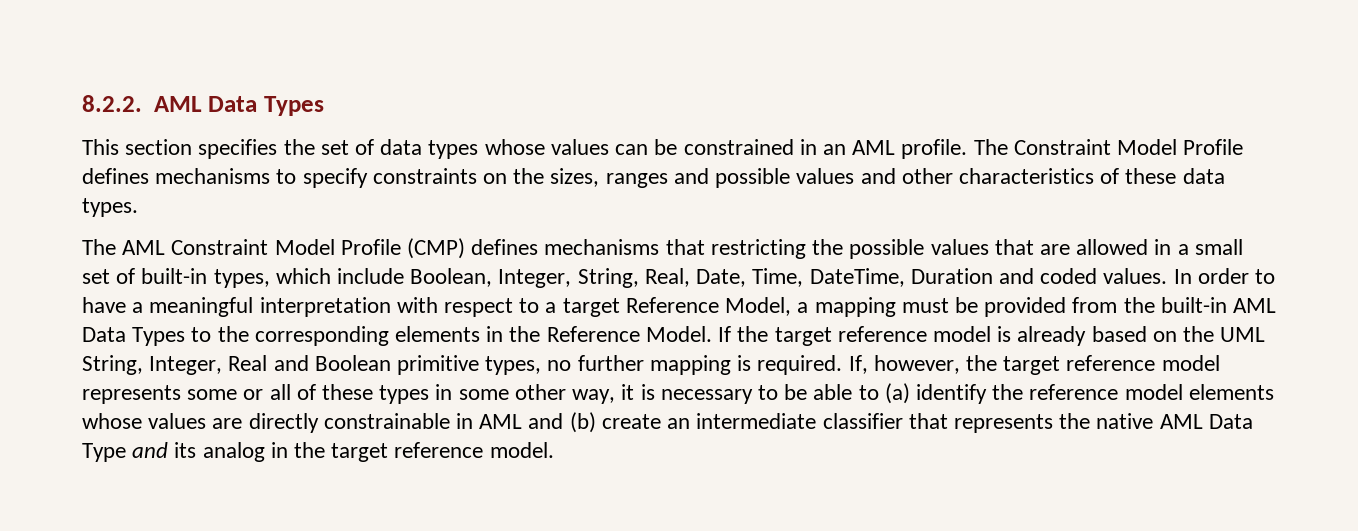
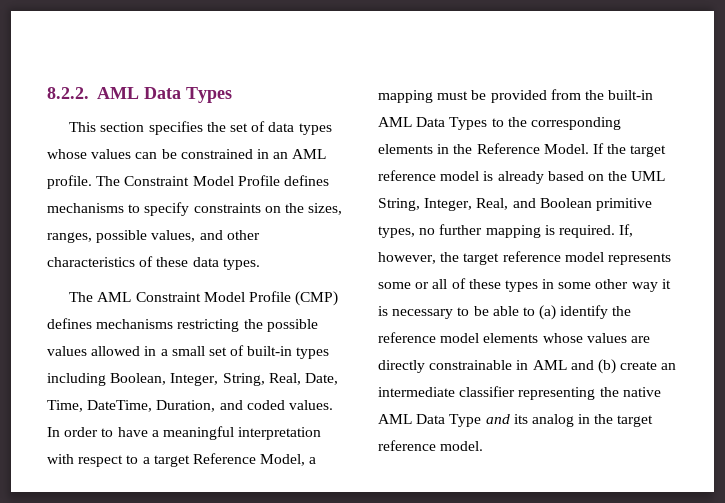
[605,168,855,188] ranges and possible values -> [47,230,196,243] ranges, possible values,
[665,239,705,255] that -> (174, 324) none
[994,239,1070,255] that are -> (87, 351) none
[213,268,405,288] types, which include -> [296,347,330,359] [47,373,106,386] types including
[910,268,993,284] Duration -> [156,400,216,412] Duration,
[228,355,268,371] Real -> [476,198,509,210] Real,
[572,389,616,404] way, -> [631,282,658,292] way
[908,413,1053,433] that represents -> [518,387,596,400] representing

